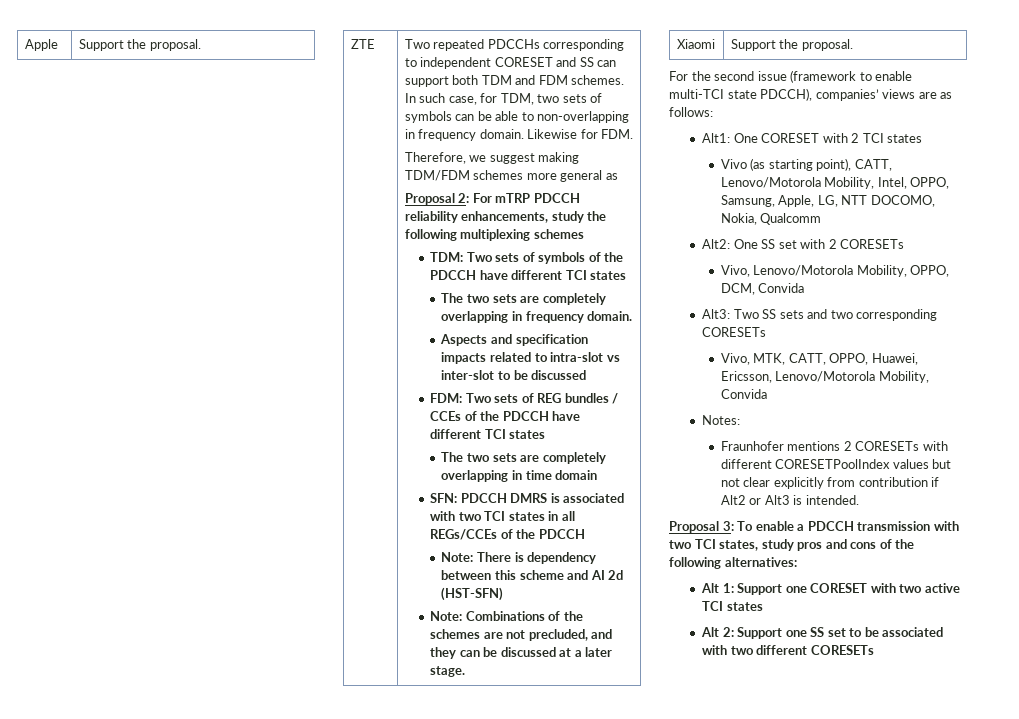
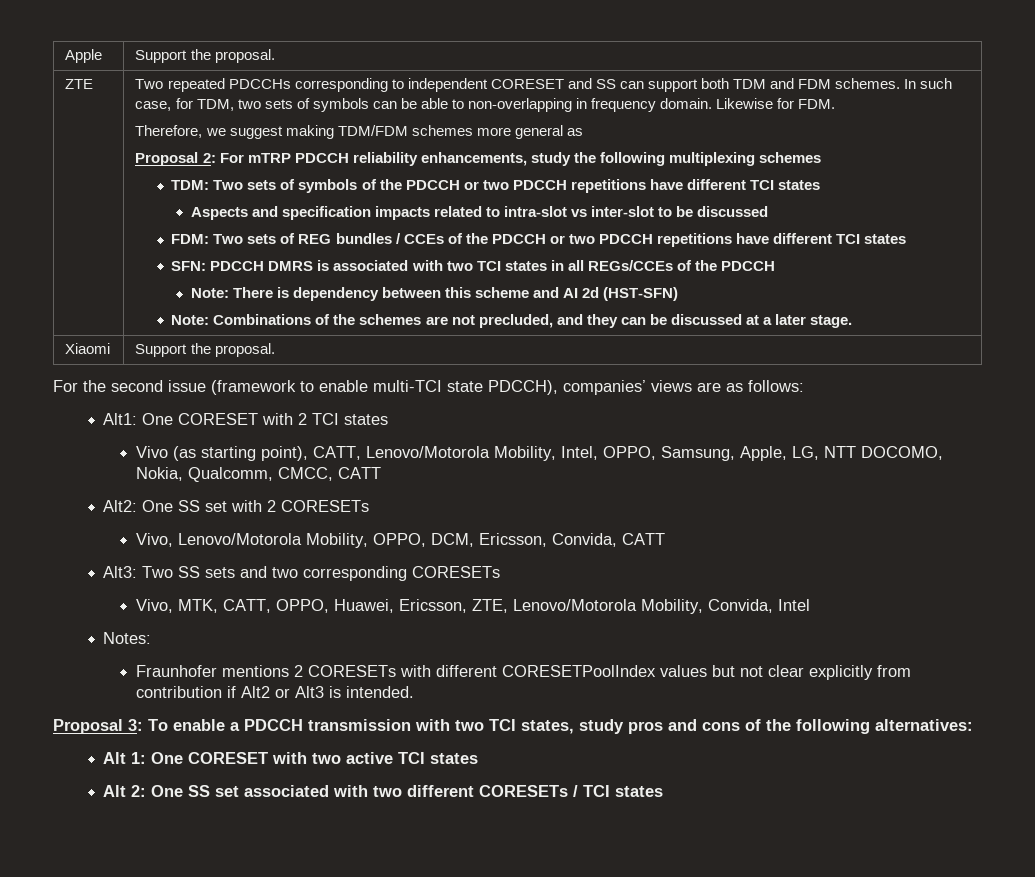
[479,270,627,280] [441,293,606,305] [441,311,633,323] have different TCI states // The two sets are completely overlapping in frequency domain. -> [463,179,821,193] or two PDCCH repetitions have different TCI states
[552,411,581,421] [430,429,546,439] [441,452,606,464] [441,470,598,482] have different TCI states // The two sets are completely overlapping in time domain -> [549,233,907,247] or two PDCCH repetitions have different TCI states
[760,213,822,225] Qualcomm -> [187,467,381,482] Qualcomm, CMCC, CATT
[758,283,805,293] Convida -> [478,533,665,547] Ericsson, Convida, CATT
[775,371,929,383] [720,389,767,399] Lenovo/Motorola Mobility, Convida -> [471,599,810,614] ZTE, Lenovo/Motorola Mobility, Convida, Intel
[737,583,807,595] Support one -> [151,752,184,764] One
[737,627,879,639] Support one SS set to be -> [151,785,240,797] One SS set
(874, 650) none -> [573,785,664,797] / TCI states

